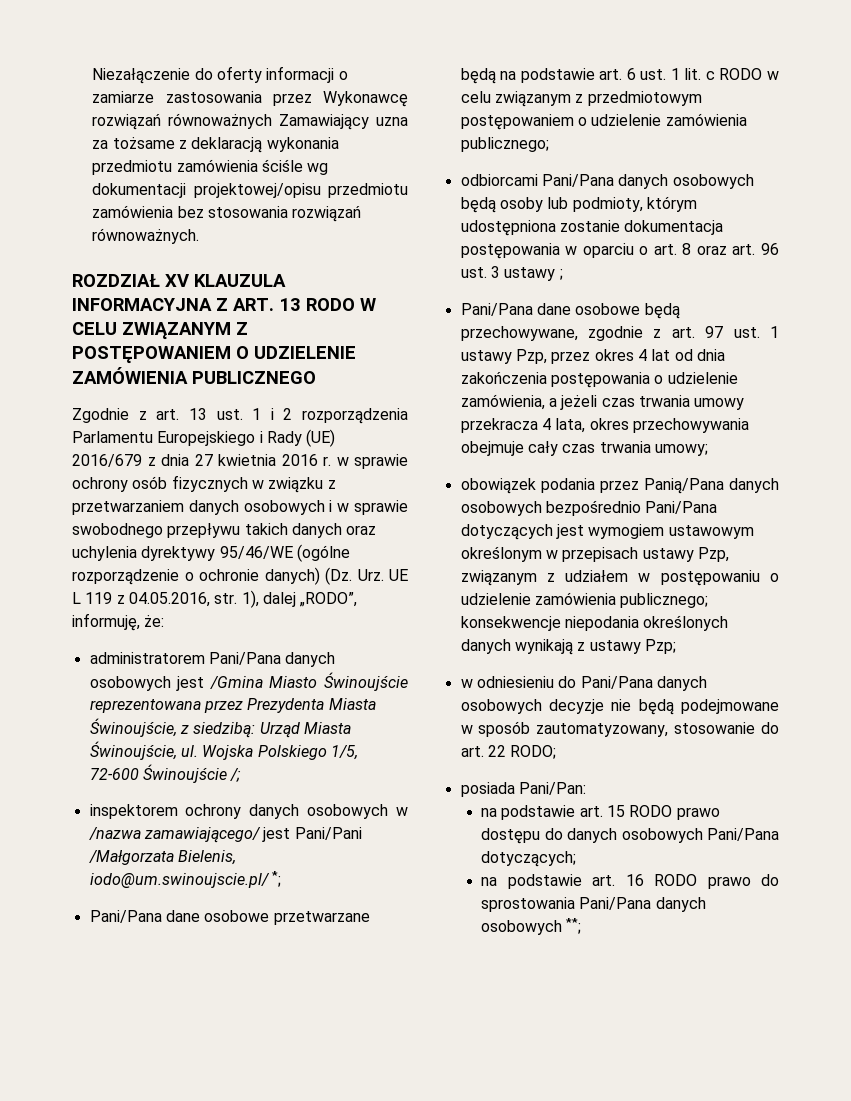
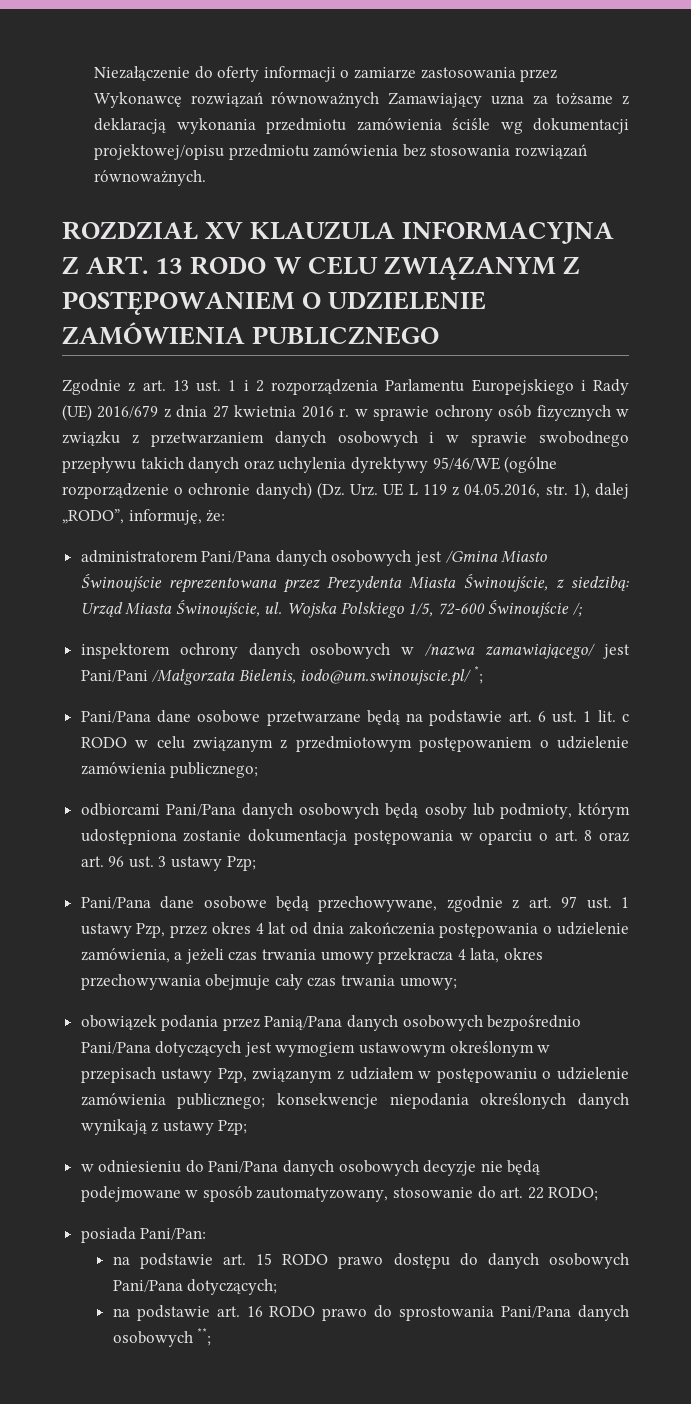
[559,269,563,280] ; -> [226,856,256,871] Pzp;

